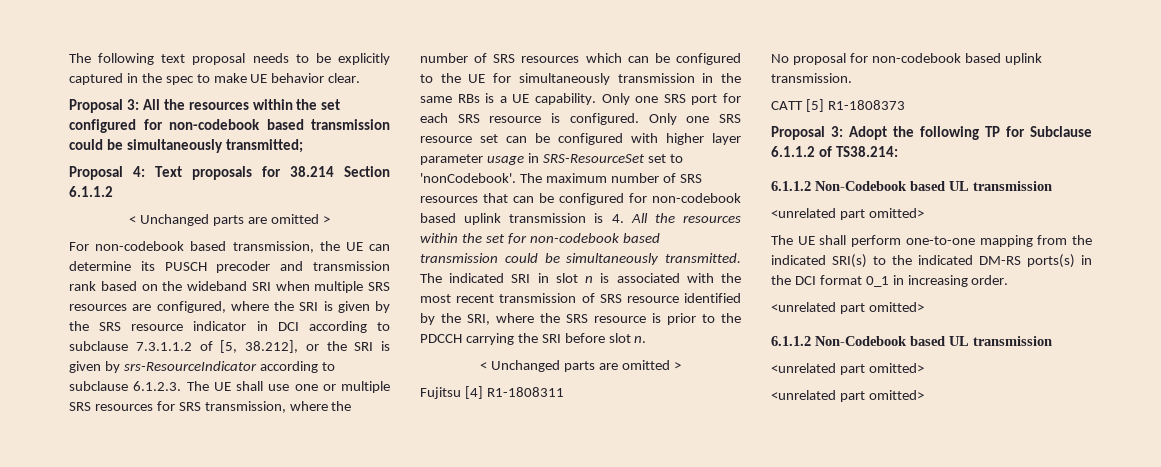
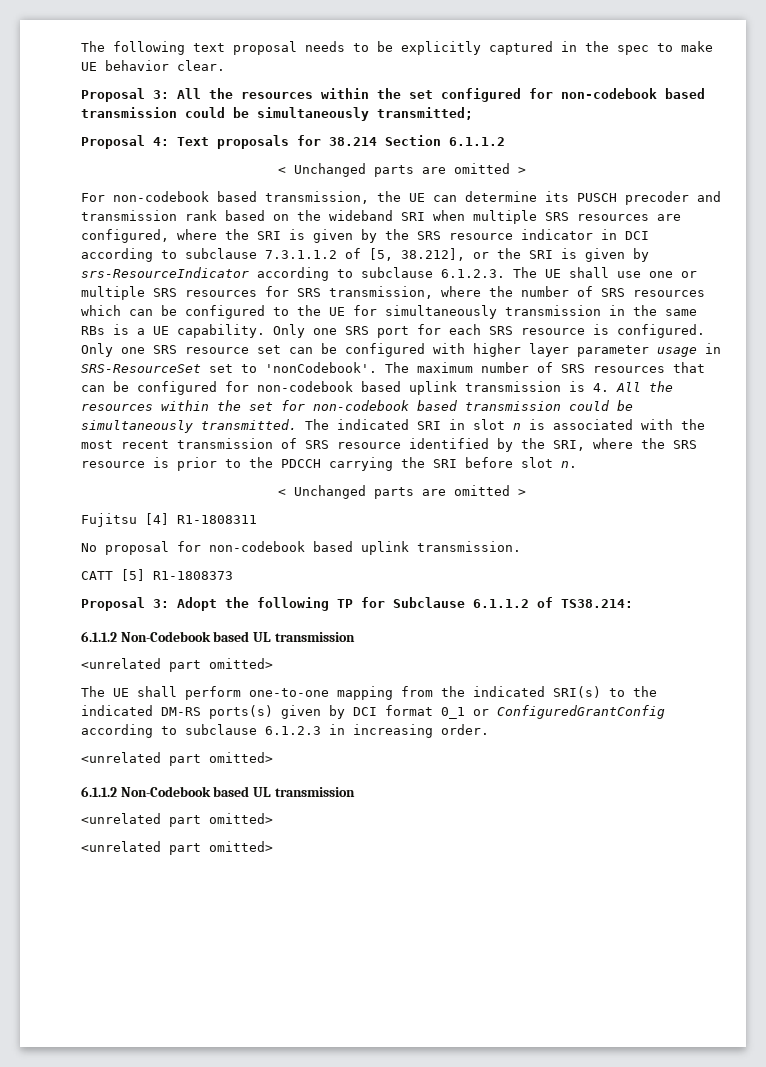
[1081,255,1092,265] [771,275,791,285] in the -> [281,705,345,719] given by
(889, 281) none -> [473,705,665,719] [81,724,321,738] or ConfiguredGrantConfig according to subclause 6.1.2.3

